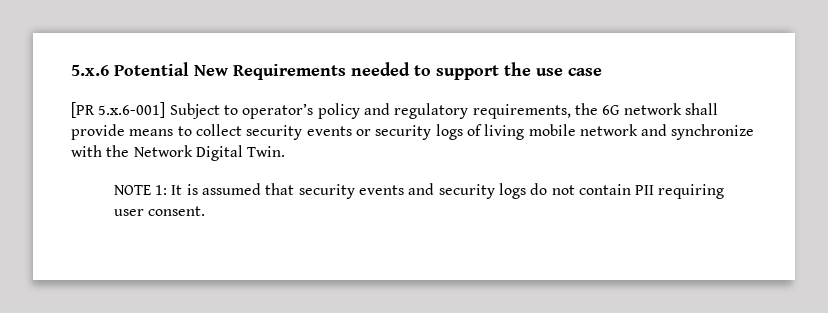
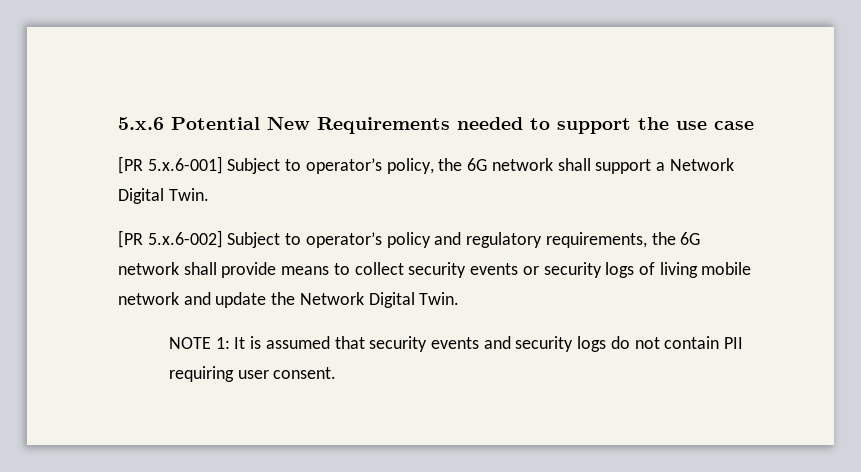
(314, 111) none -> [386,158,734,174] [118,188,209,204] [118,230,382,248] policy, the 6G network shall support a Network Digital Twin. // [PR 5.x.6-002] Subject to operator’s
[671,124,755,140] [71,145,102,157] synchronize with -> [215,292,267,308] update

